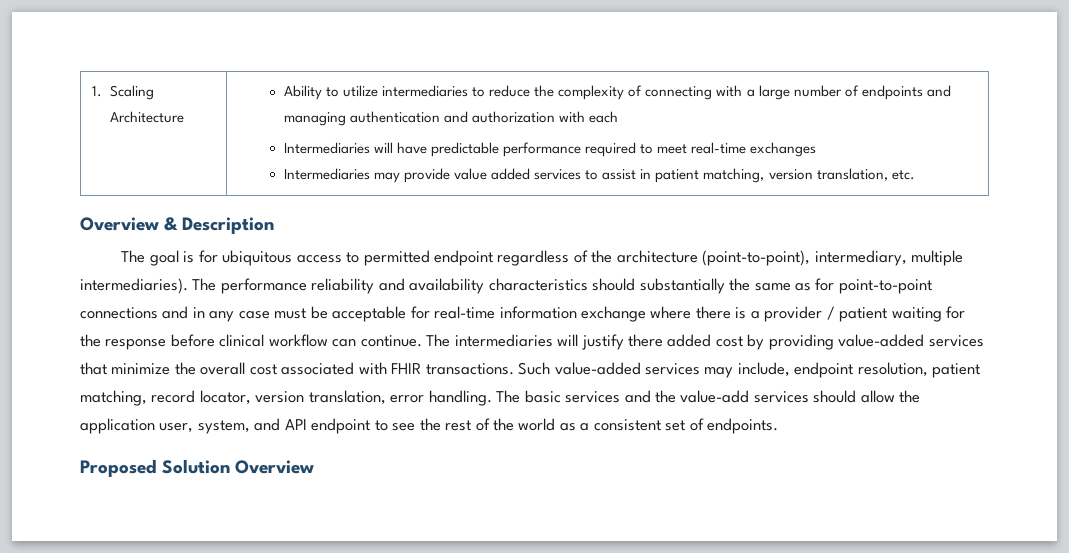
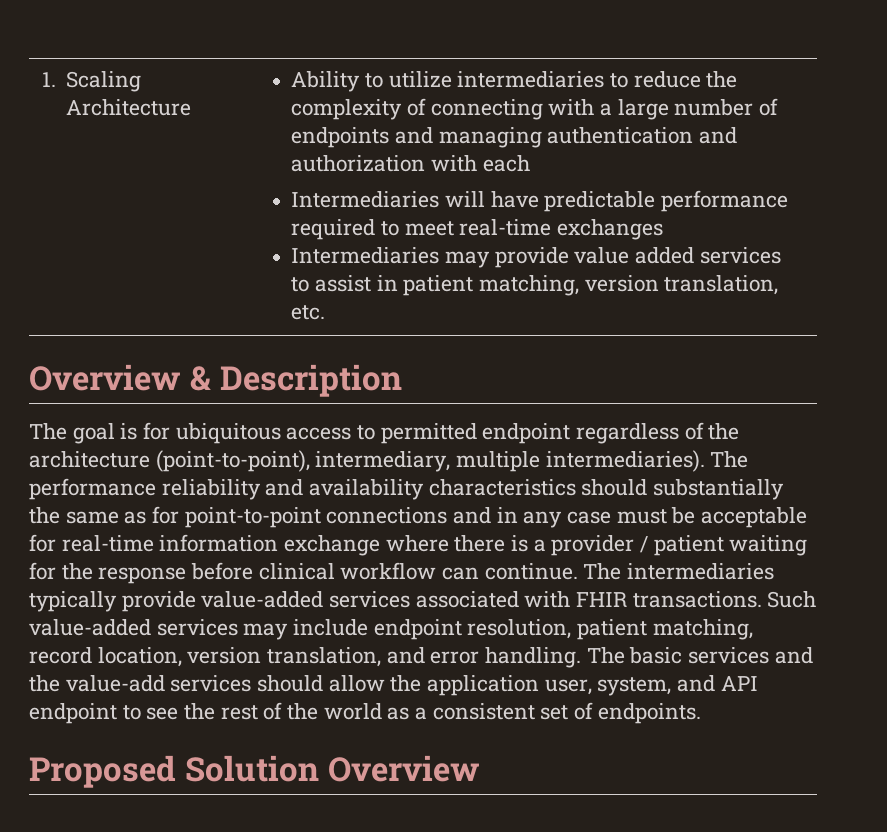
[557,334,984,350] [80,362,277,375] will justify there added cost by providing value-added services that minimize the overall cost -> [29,591,411,612] typically provide value-added services
[737,362,790,377] include, -> [293,619,369,636] include
[199,390,386,405] locator, version translation, -> [97,647,425,667] location, version translation, and

